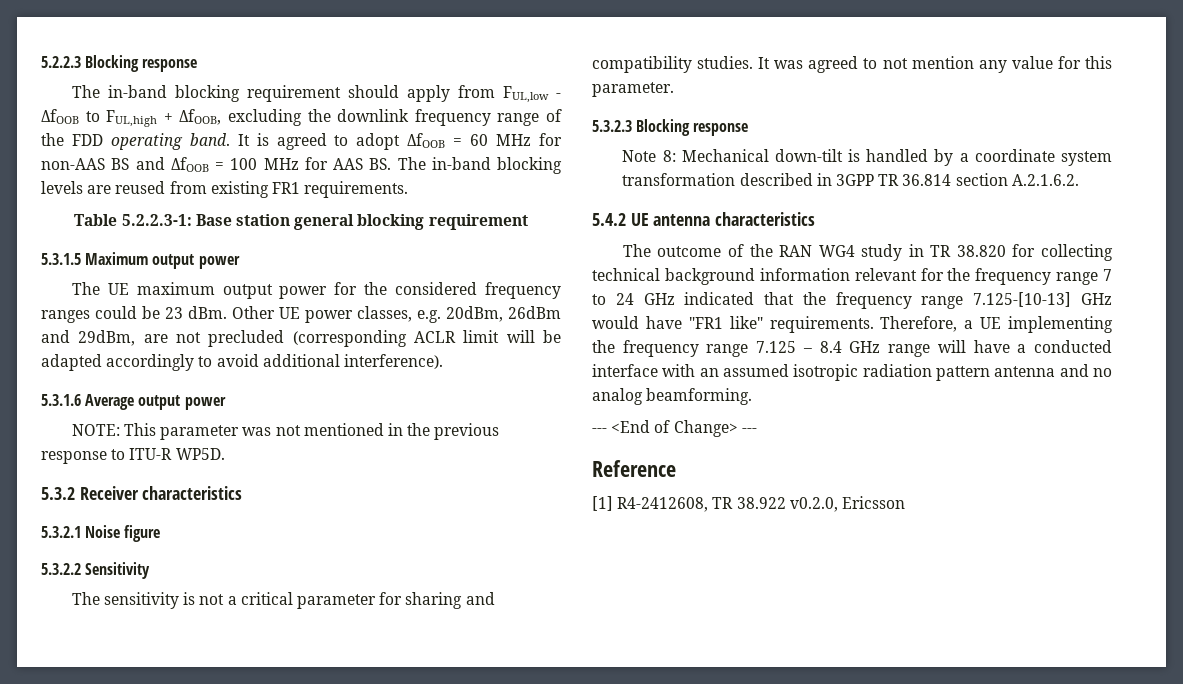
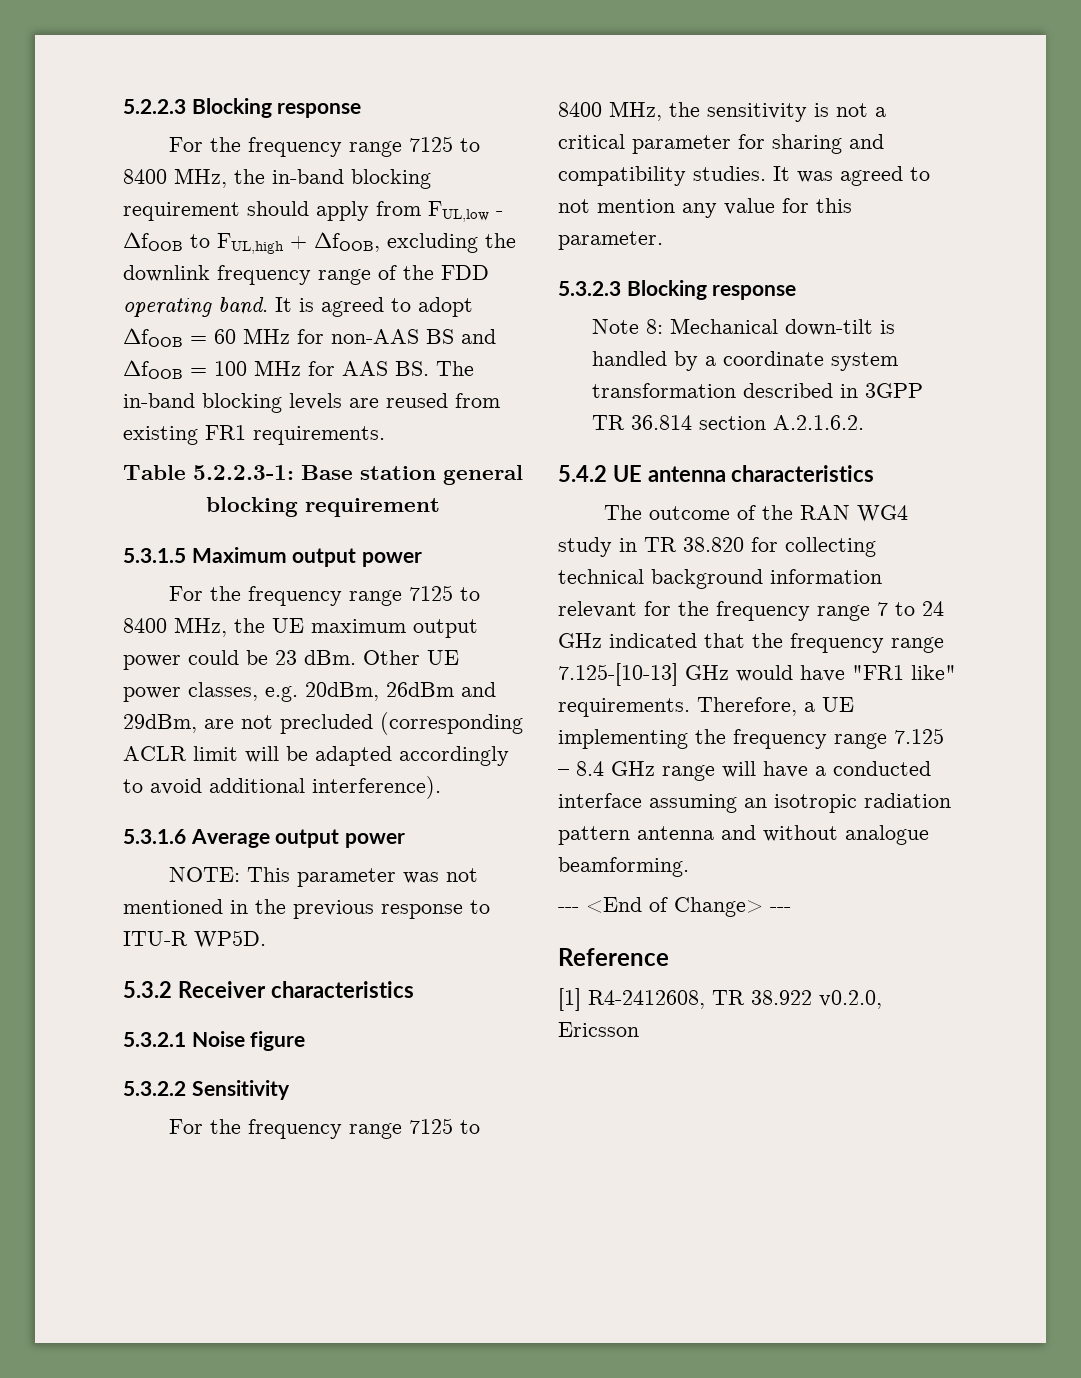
[71,85,100,98] The -> [168,136,480,157] [123,168,265,188] For the frequency range 7125 to 8400 MHz, the
[71,282,561,299] [41,310,90,323] The UE maximum output power for the considered frequency ranges -> [168,585,480,606] [123,617,478,638] [123,655,181,670] For the frequency range 7125 to 8400 MHz, the UE maximum output power
[71,592,100,605] The -> [168,1118,480,1139] [558,101,700,121] For the frequency range 7125 to 8400 MHz, the
[662,364,789,377] with an assumed -> [649,794,767,813] assuming an
[1093,368,1112,377] [592,388,643,405] no analog -> [763,825,929,845] without analogue

